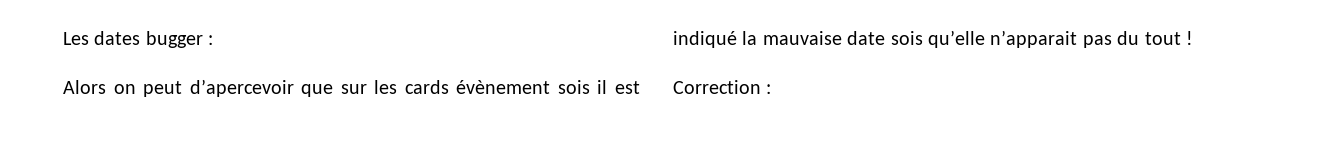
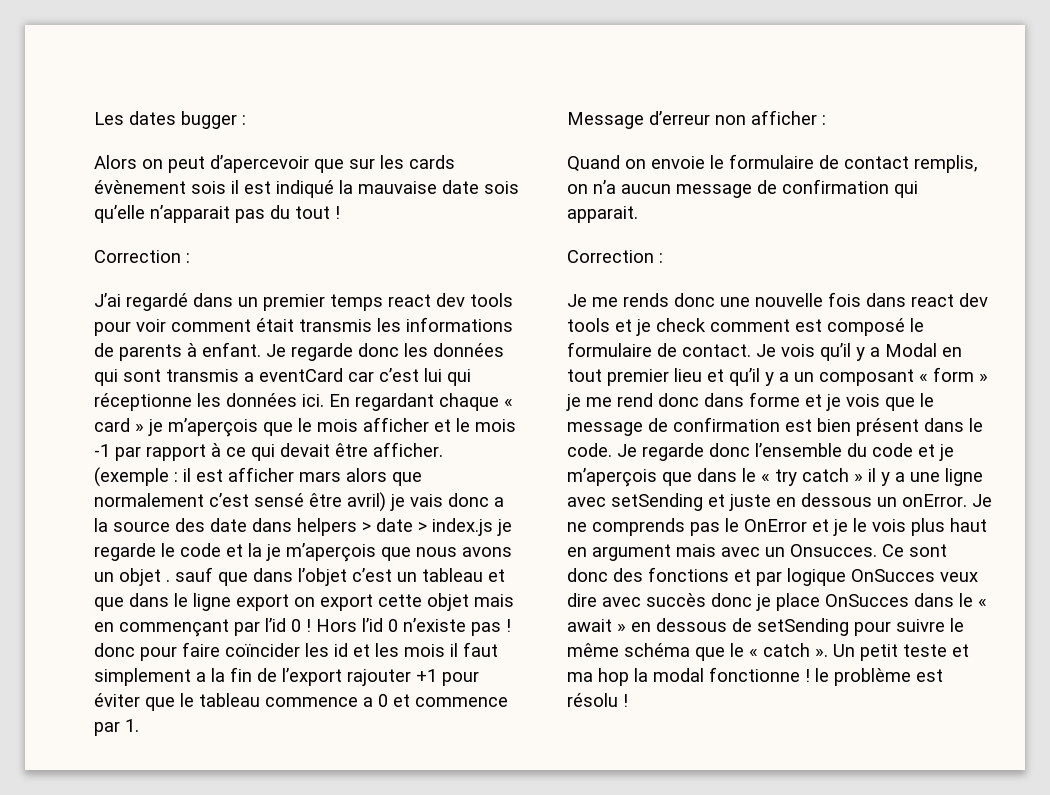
(772, 89) none -> [94,293,513,311] [94,317,513,336] [94,342,504,361] [94,368,471,386] [94,393,513,411] [94,417,516,437] [94,442,443,461] [94,467,422,487] [94,492,504,512] [94,518,512,536] [94,543,512,562] [94,567,505,586] [94,593,514,611] [94,618,511,637] [94,642,498,661] [94,667,479,686] [94,693,508,711] [94,719,139,736] [567,110,826,129] [567,154,978,173] [567,179,918,198] [567,206,638,223] [567,250,663,263] [567,292,988,307] [567,318,924,336] [567,342,962,361] [567,367,988,386] [566,392,934,411] [567,417,983,436] [567,443,954,461] [567,468,983,487] [567,493,992,511] [567,518,987,536] [567,544,947,561] [567,567,978,586] [567,593,987,611] [567,618,964,636] [567,643,969,661] [567,667,943,686] [567,693,628,707] // J’ai regardé dans un premier temps react dev tools pour voir comment était transmis les informations de parents à enfant. Je regarde donc les données qui sont transmis a eventCard car c’est lui qui réceptionne les données ici. En regardant chaque « card » je m’aperçois que le mois afficher et le mois -1 par rapport à ce qui devait être afficher. (exemple : il est afficher mars alors que normalement c’est sensé être avril) je vais donc a la source des date dans helpers > date > index.js je regarde le code et la je m’aperçois que nous avons un objet . sauf que dans l’objet c’est un tableau et que dans le ligne export on export cette objet mais en commençant par l’id 0 ! Hors l’id 0 n’existe pas ! donc pour faire coïncider les id et les mois il faut simplement a la fin de l’export rajouter +1 pour éviter que le tableau commence a 0 et commence par 1. // Message d’erreur non afficher : // Quand on envoie le formulaire de contact remplis, on n’a aucun message de confirmation qui apparait. // Correction : // Je me rends donc une nouvelle fois dans react dev tools et je check comment est composé le formulaire de contact. Je vois qu’il y a Modal en tout premier lieu et qu’il y a un composant « form » je me rend donc dans forme et je vois que le message de confirmation est bien présent dans le code. Je regarde donc l’ensemble du code et je m’aperçois que dans le « try catch » il y a une ligne avec setSending et juste en dessous un onError. Je ne comprends pas le OnError et je le vois plus haut en argument mais avec un Onsucces. Ce sont donc des fonctions et par logique OnSucces veux dire avec succès donc je place OnSucces dans le « await » en dessous de setSending pour suivre le même schéma que le « catch ». Un petit teste et ma hop la modal fonctionne ! le problème est résolu !

